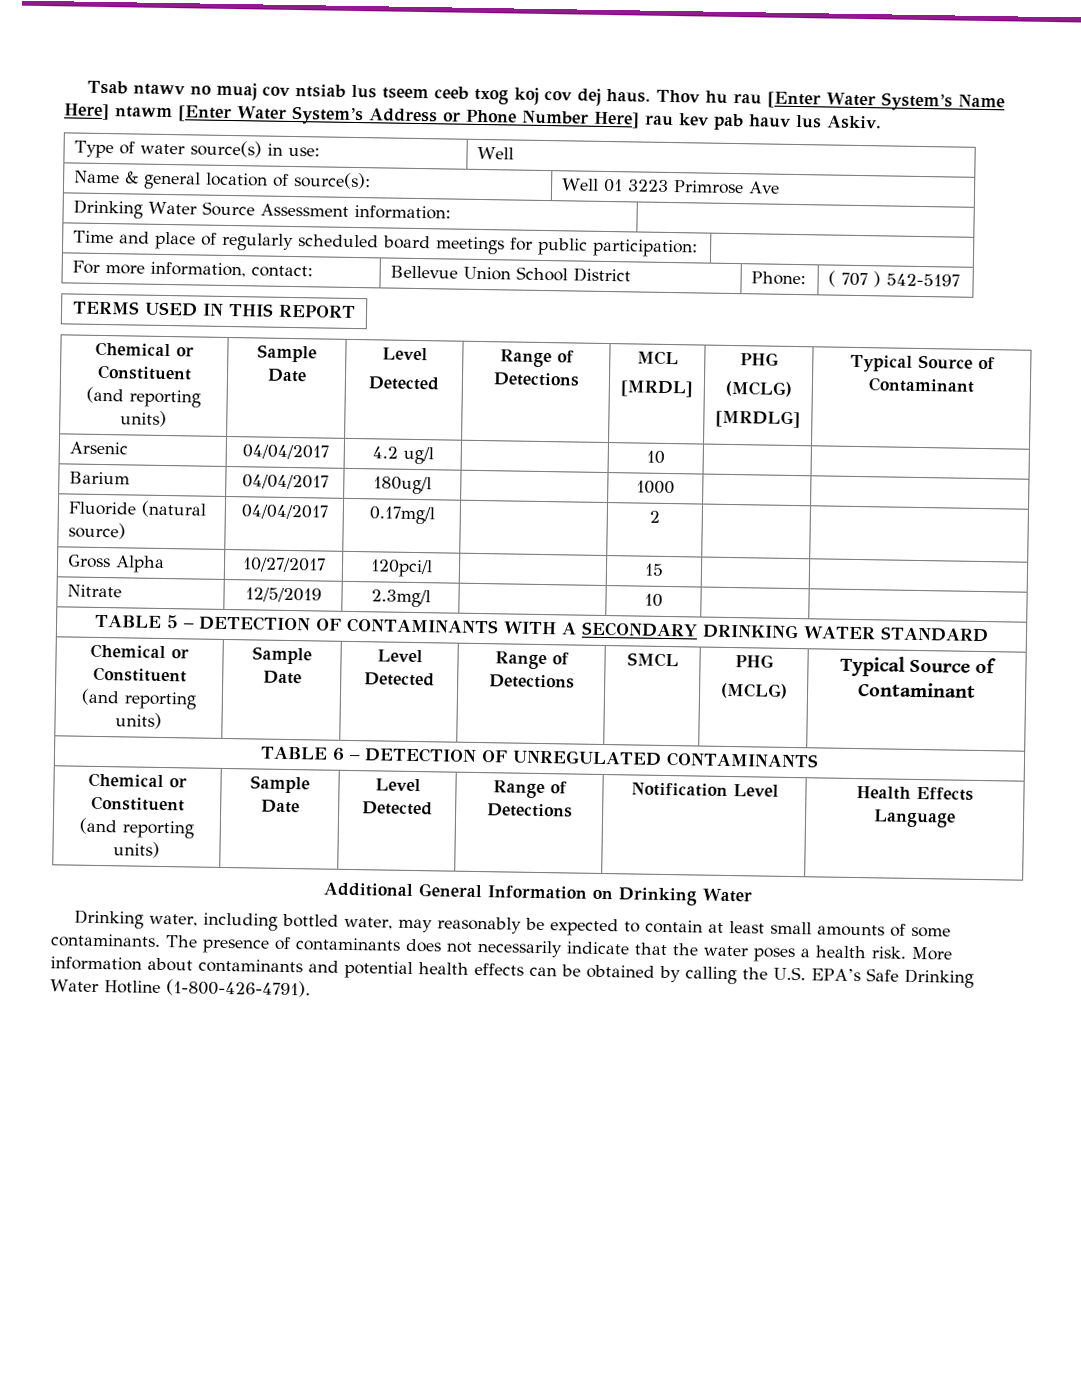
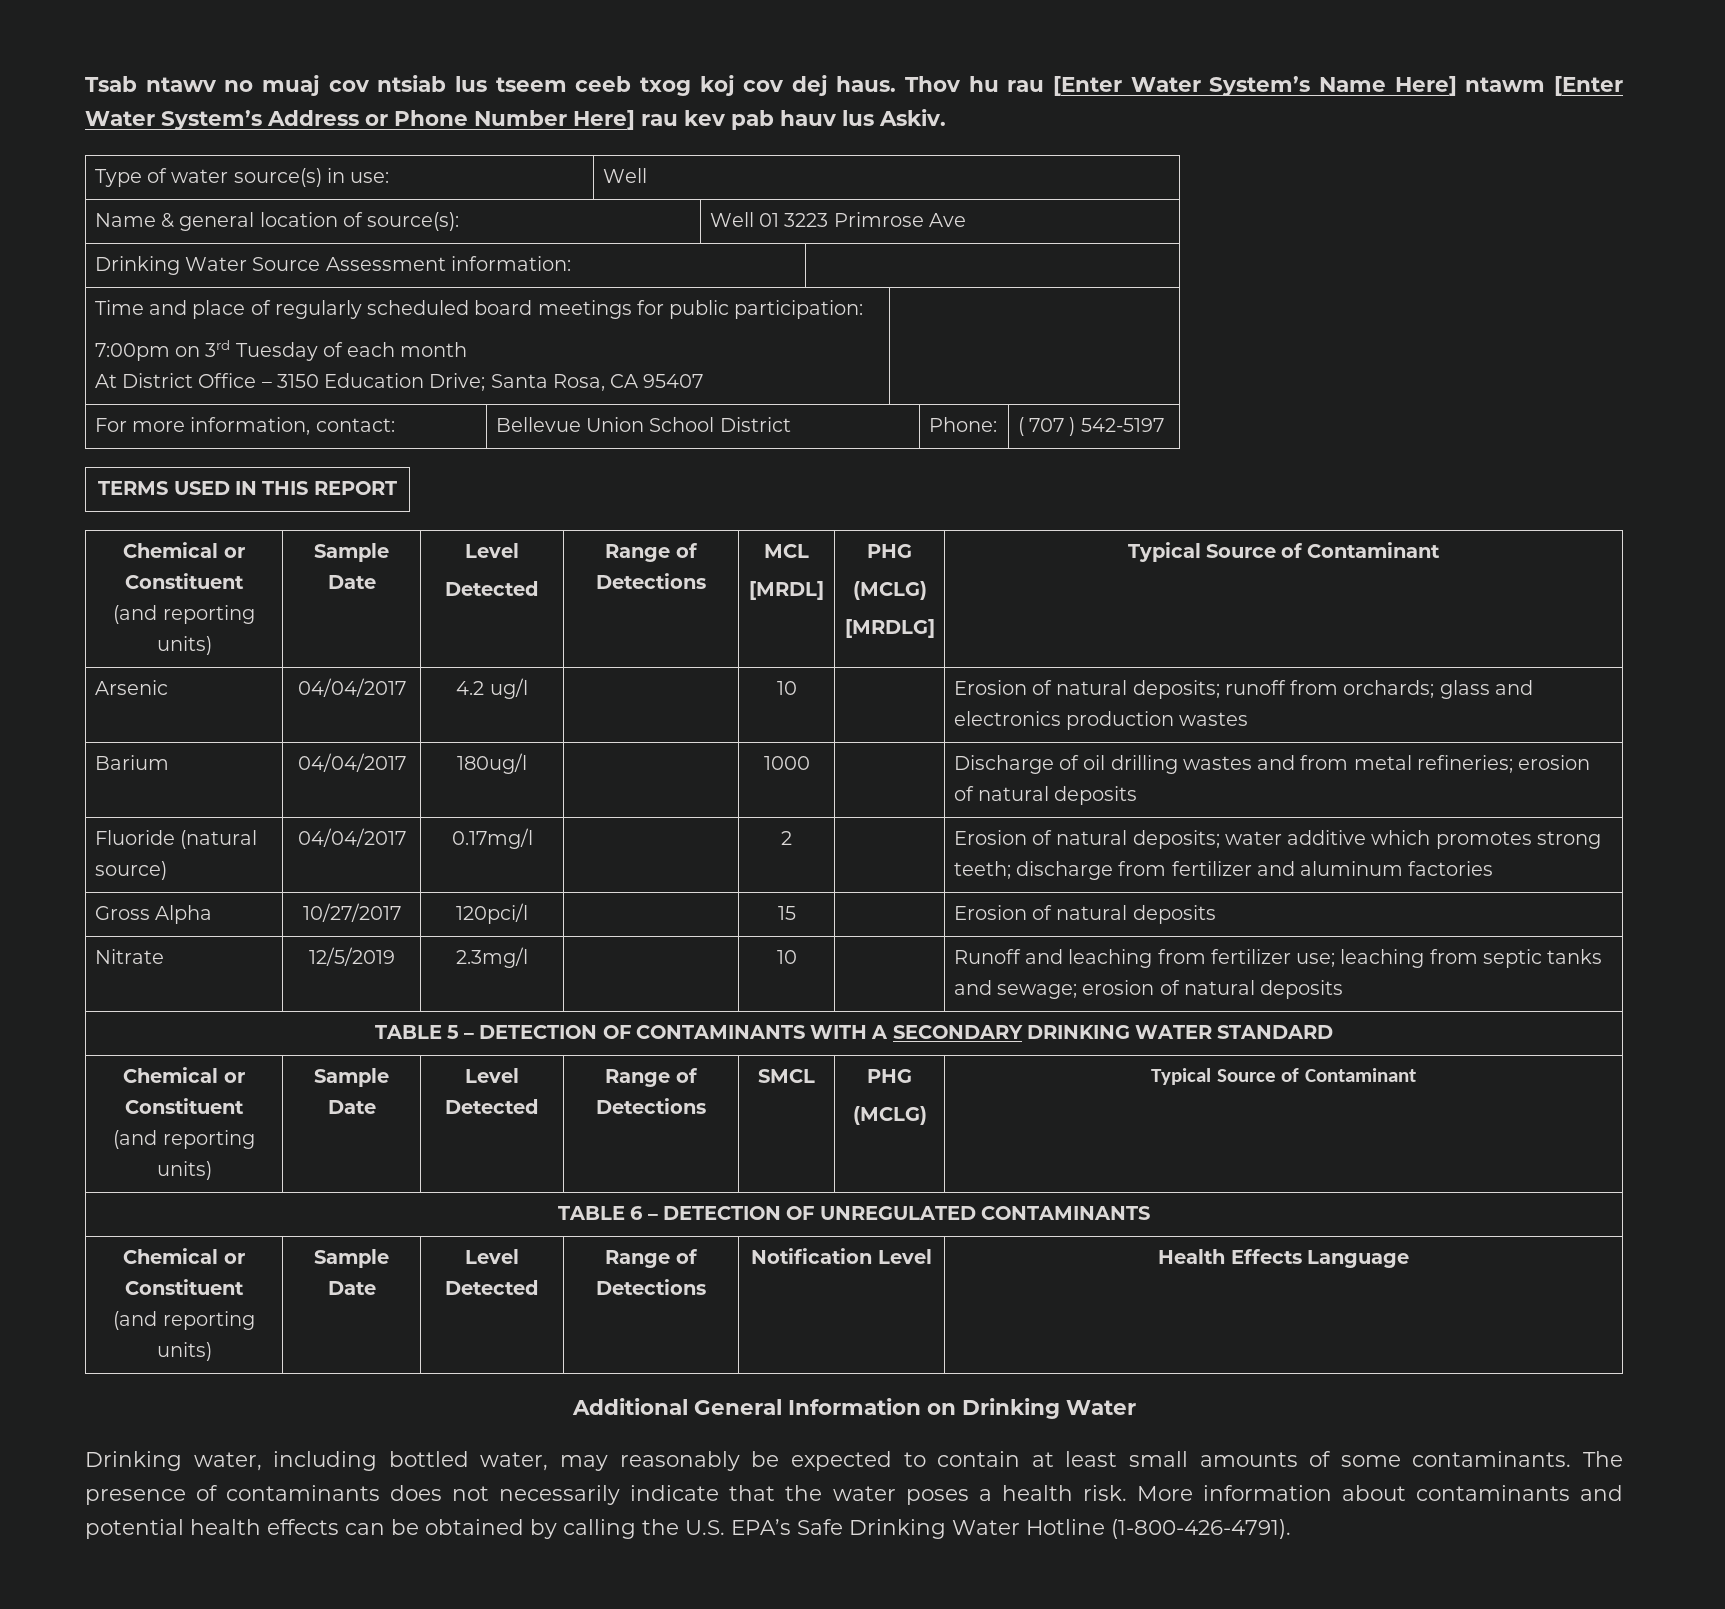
(699, 248) none -> [94,340,468,361] [94,373,704,391] // 7:00pm on 3rd Tuesday of each month // At District Office – 3150 Education Drive; Santa Rosa, CA 95407
[69,471,131,485] [241,474,329,490] [373,476,432,495] [636,480,675,495] // Barium | 04/04/2017 | 180ug/l | | 1000 | | -> [953,680,1533,699] [953,711,1249,730] [94,755,169,770] [297,753,406,772] [457,753,527,774] [763,756,810,770] [953,755,1591,774] [953,786,1138,805] Erosion of natural deposits; runoff from orchards; glass and electronics production wastes // Barium | 04/04/2017 | 180ug/l | | 1000 | | Discharge of oil drilling wastes and from metal refineries; erosion of natural deposits
(660, 516) none -> [953,830,1601,849] [953,861,1494,880] Erosion of natural deposits; water additive which promotes strong teeth; discharge from fertilizer and aluminum factories
(664, 569) none -> [953,905,1216,924] Erosion of natural deposits
(663, 600) none -> [953,949,1603,968] [953,980,1344,999] Runoff and leaching from fertilizer use; leaching from septic tanks and sewage; erosion of natural deposits

